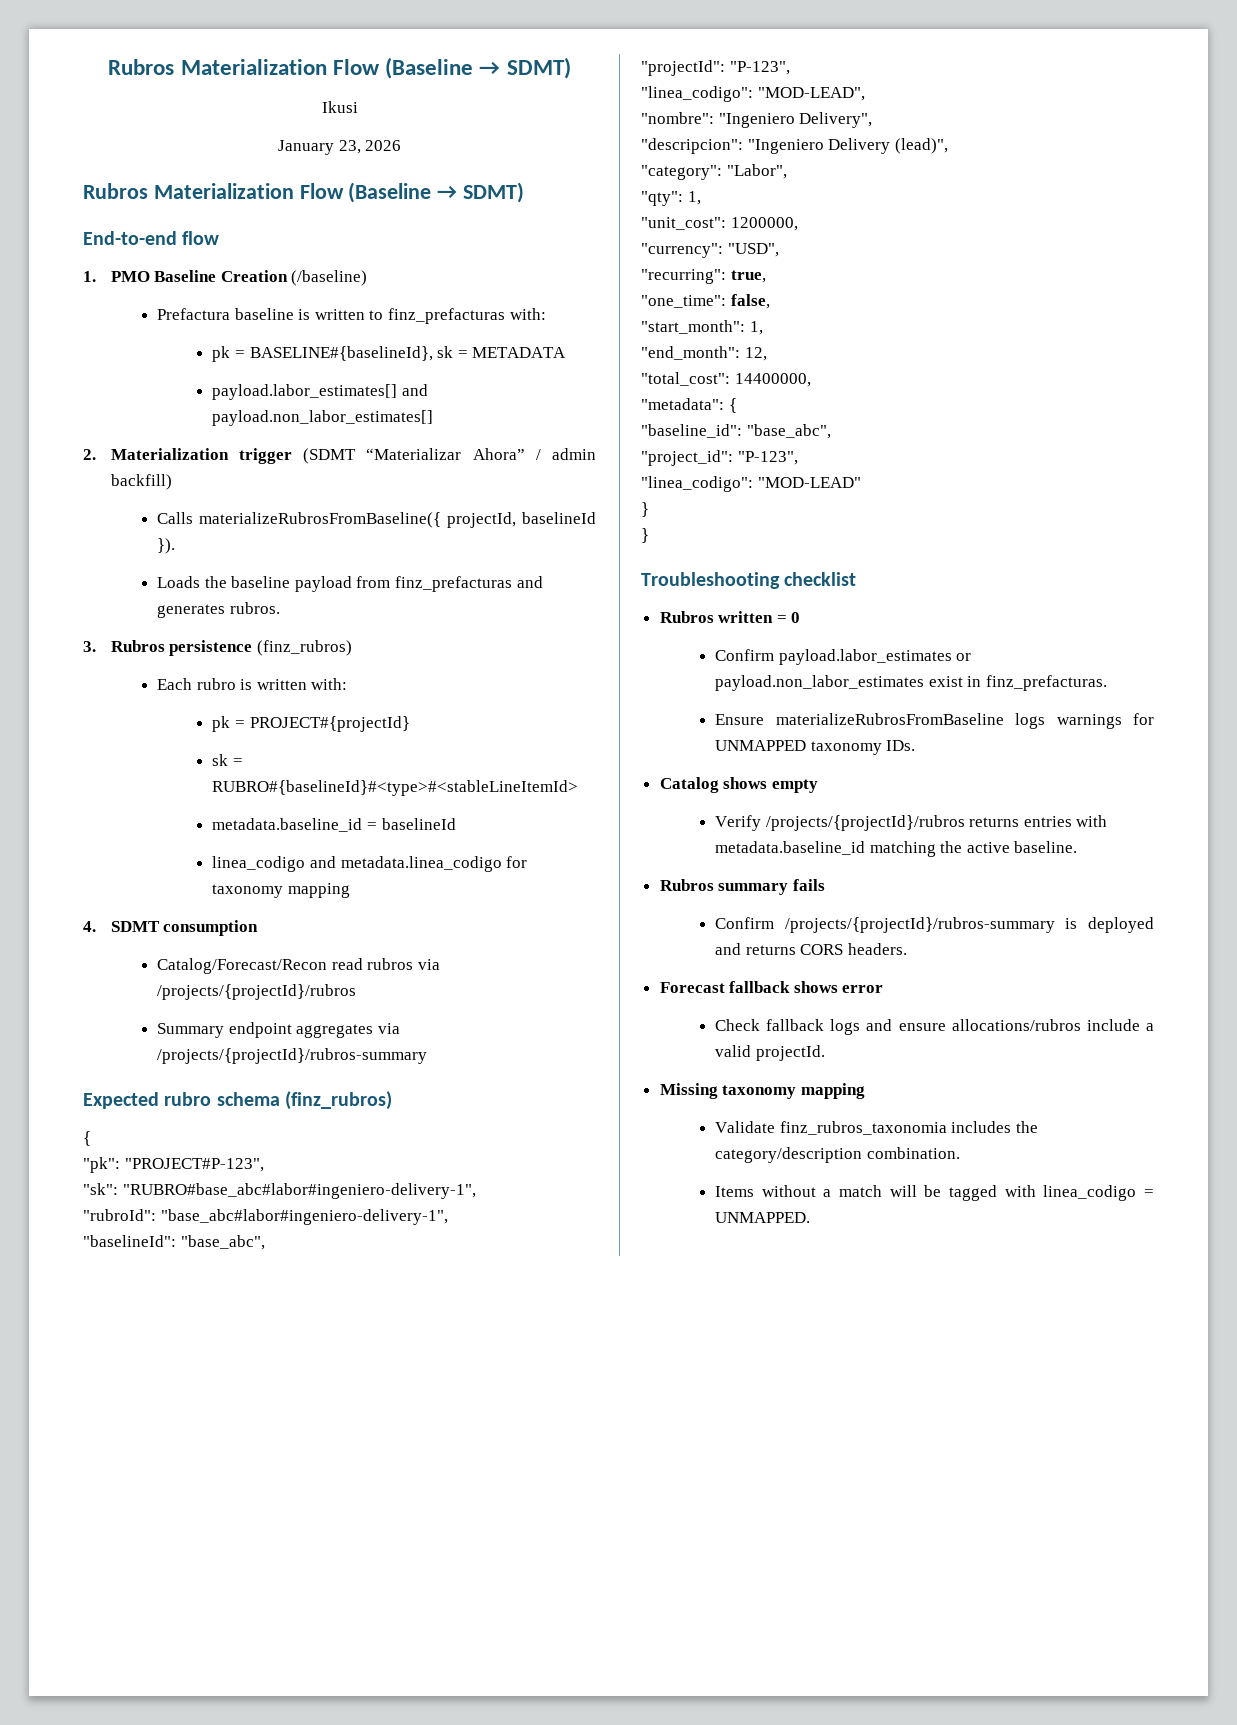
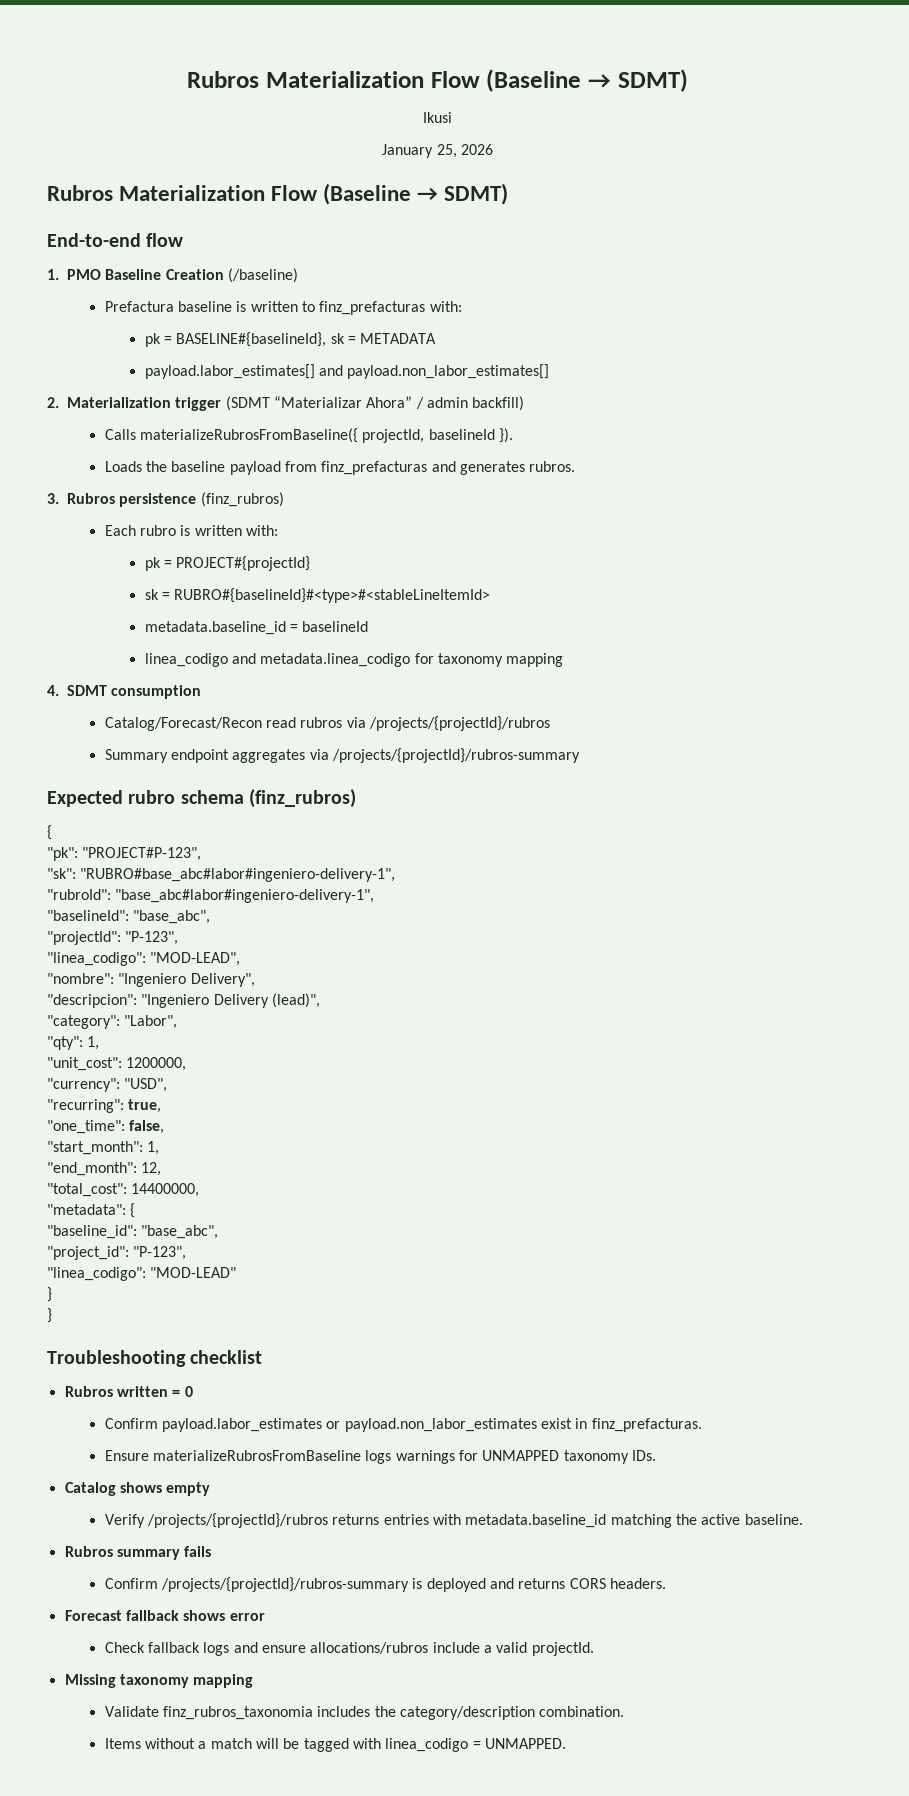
[338,140,361,154] 23, -> [436,144,457,158] 25,

